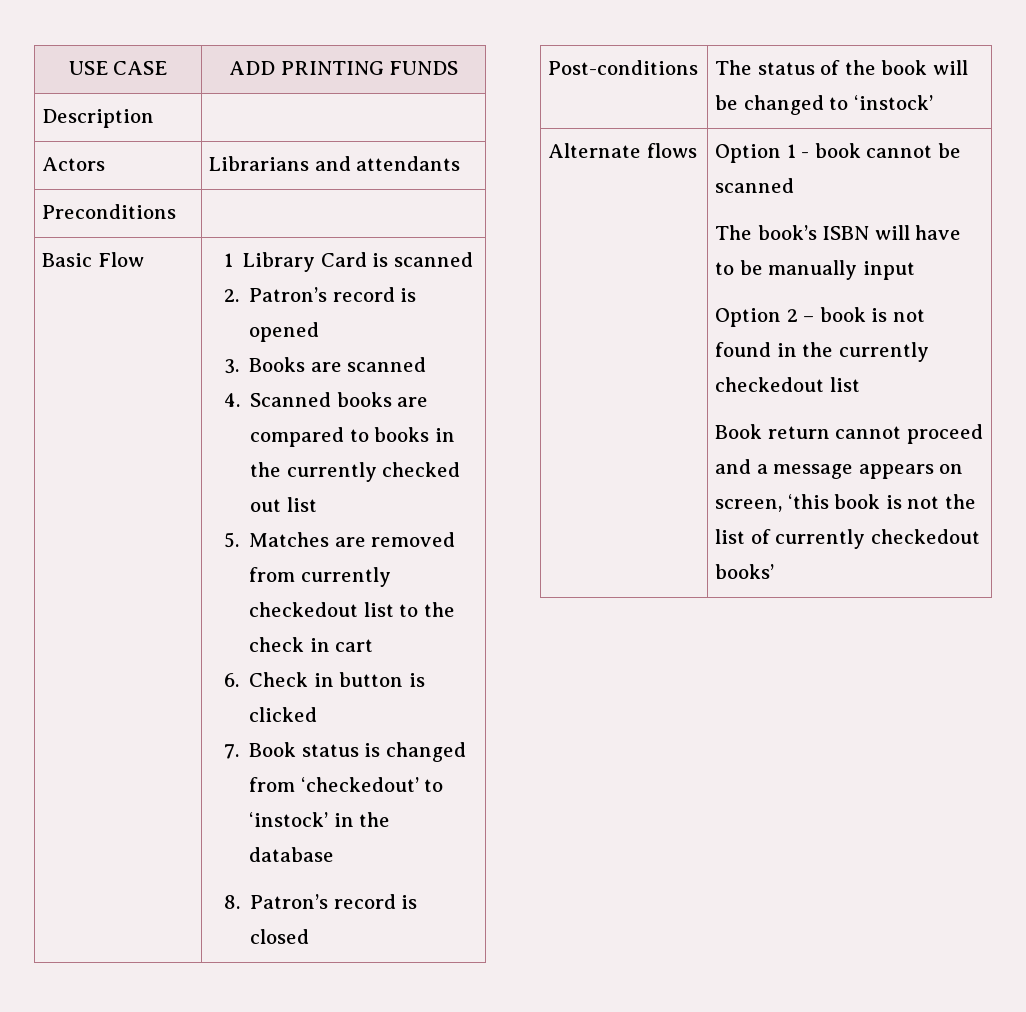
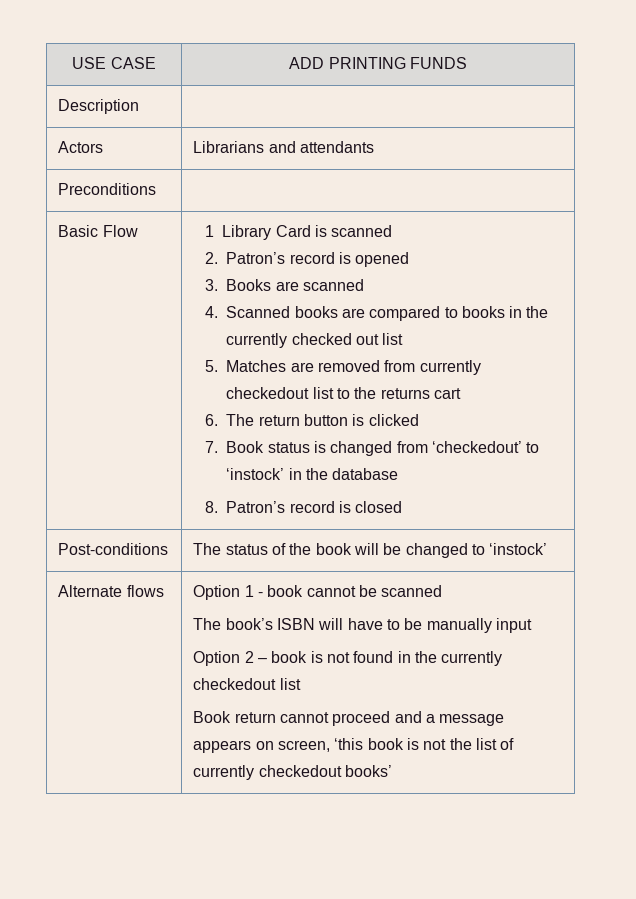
[248,637,330,652] check in -> [380,388,430,399] returns
[248,672,334,687] Check in -> [226,414,300,426] The return

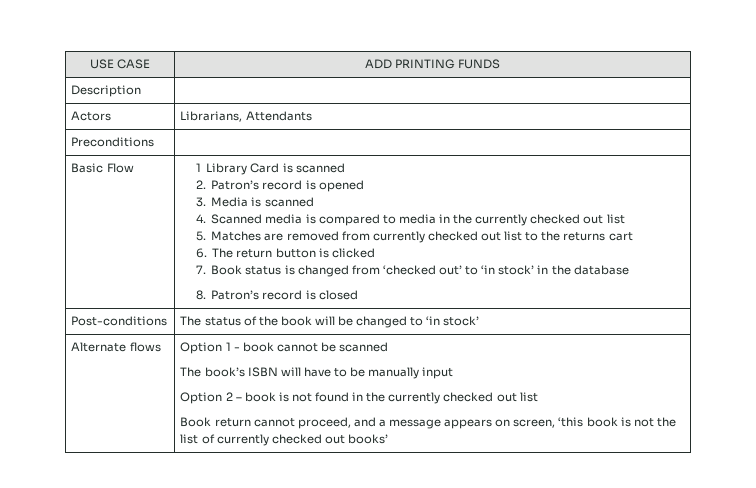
[193,141,375,153] Librarians and attendants -> [180,111,312,122] Librarians, Attendants
[226,279,299,291] Books are -> [211,197,262,207] Media is
[294,306,365,318] books are -> [265,214,316,224] media is
[461,306,505,318] books -> [398,214,436,224] media
[226,387,310,399] checkedout -> [427,231,501,241] checked out
[431,441,540,453] [226,468,285,480] ‘checkedout’ to ‘instock’ -> [382,265,535,275] ‘checked out’ to ‘in stock’
[489,543,548,555] ‘instock’ -> [426,316,480,326] ‘in stock’
[193,678,277,690] checkedout -> [443,392,517,402] checked out
[332,711,391,726] proceed -> [297,417,351,429] proceed,
[258,765,342,777] checkedout -> [271,434,345,444] checked out

